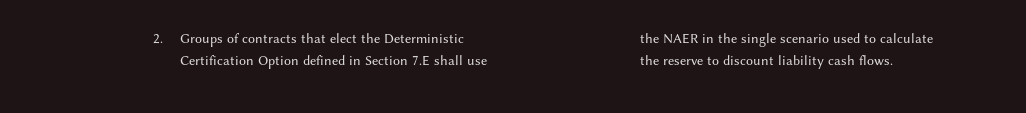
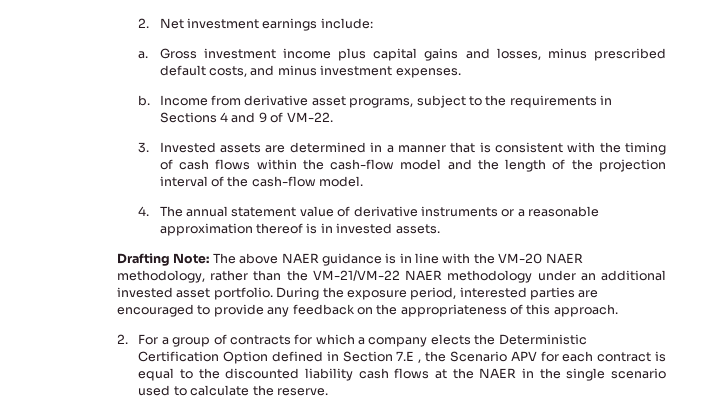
[152,33,357,47] 2. Groups of contracts that elect -> [138,18,373,31] [138,48,666,61] [159,65,461,78] [138,95,613,108] [159,112,333,123] [138,142,667,155] [159,159,666,172] [159,176,364,187] [138,206,600,217] [159,223,440,236] [117,253,583,266] [117,270,667,283] [117,287,599,300] [117,304,618,317] [117,334,471,347] 2. Net investment earnings include: // a. Gross investment income plus capital gains and losses, minus prescribed default costs, and minus investment expenses. // b. Income from derivative asset programs, subject to the requirements in Sections 4 and 9 of VM-22. // 3. Invested assets are determined in a manner that is consistent with the timing of cash flows within the cash-flow model and the length of the projection interval of the cash-flow model. // 4. The annual statement value of derivative instruments or a reasonable approximation thereof is in invested assets. // Drafting Note: The above NAER guidance is in line with the VM-20 NAER methodology, rather than the VM-21/VM-22 NAER methodology under an additional invested asset portfolio. During the exposure period, interested parties are encouraged to provide any feedback on the appropriateness of this approach. // 2. For a group of contracts for which a company elects
[433,55,487,65] shall use -> [418,351,667,363] [138,368,448,381] , the Scenario APV for each contract is equal to the discounted liability cash flows at
[662,55,893,69] reserve to discount liability cash flows. -> [276,388,328,396] reserve.

